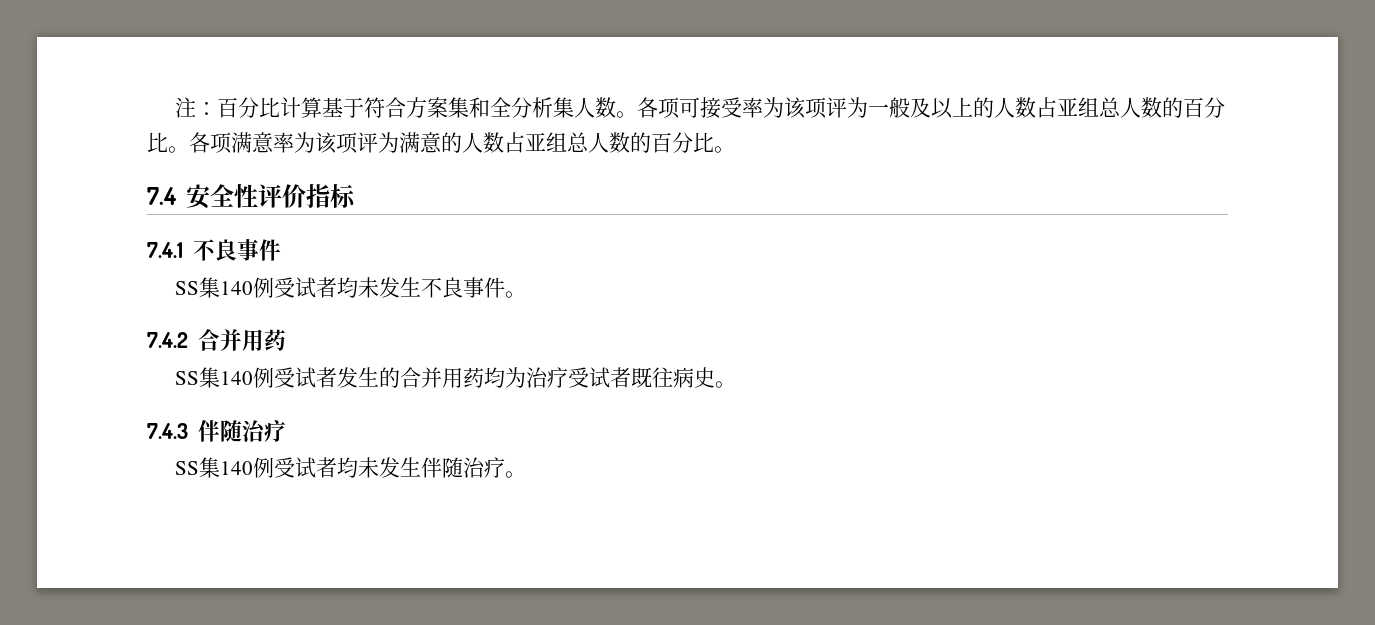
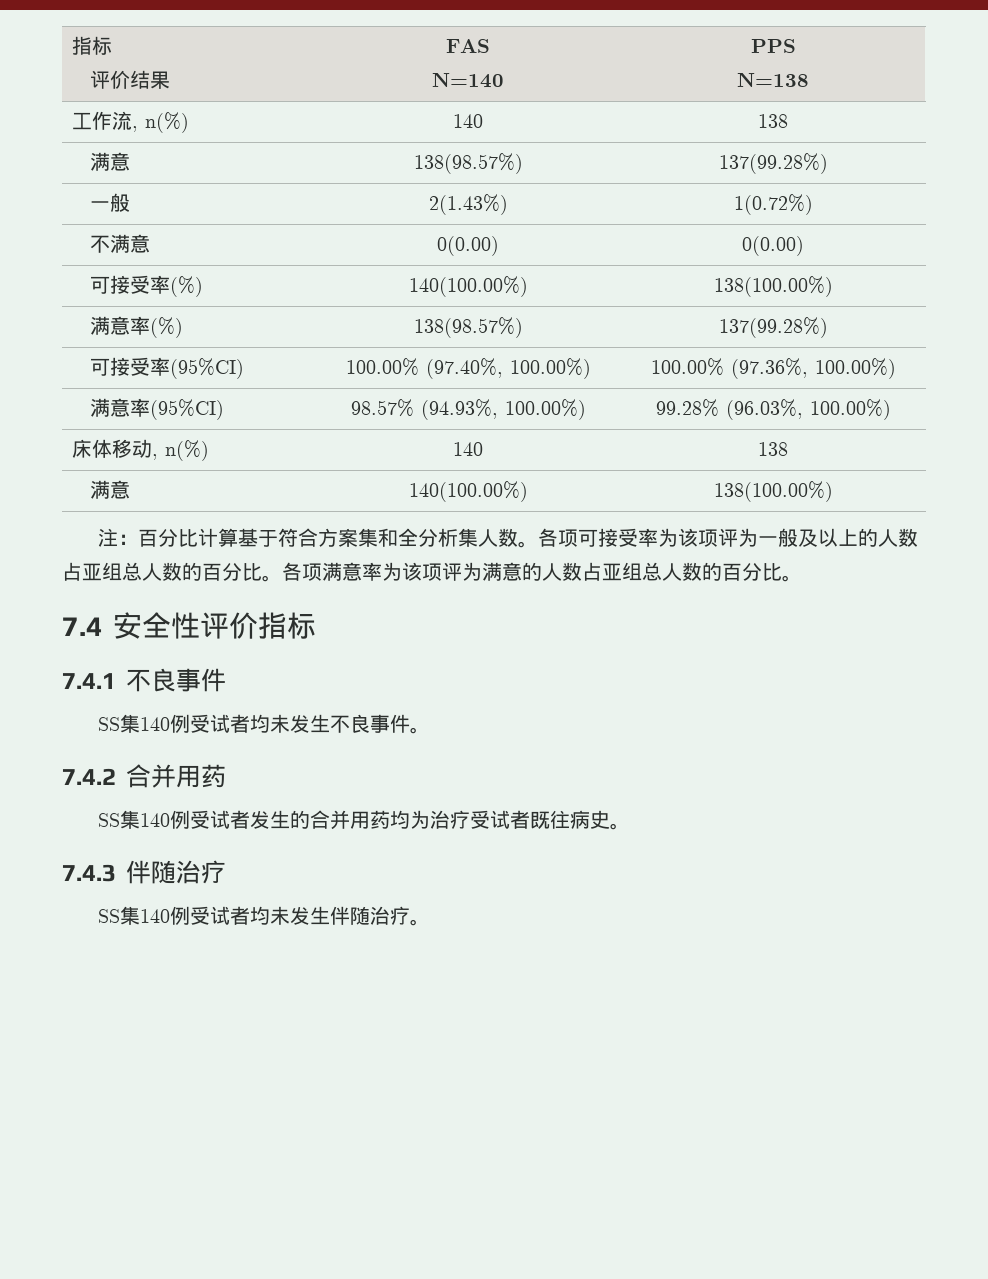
(174, 107) none -> [71,36,112,55] [89,70,170,89] [446,39,490,53] [432,73,504,88] [750,39,796,53] [737,73,810,87] [71,111,189,133] [453,114,483,128] [758,114,789,128] [89,152,130,171] [413,153,523,174] [718,153,828,174] [89,193,130,212] [428,194,508,215] [733,194,813,215] [89,234,150,253] [437,236,499,256] [742,236,805,256] [89,275,203,297] [408,276,528,297] [713,276,833,297] [89,316,183,338] [413,317,523,338] [718,317,828,338] [89,357,244,379] [345,358,591,379] [650,358,896,379] [89,398,224,420] [350,399,586,420] [655,399,891,420] [71,439,209,461] [453,442,483,456] [758,442,789,456] [89,480,130,499] [408,481,528,502] [713,481,833,502] 指标 // 评价结果 | FAS // N=140 | PPS // N=138 // 工作流, n(%) | 140 | 138 // 满意 | 138(98.57%) | 137(99.28%) // 一般 | 2(1.43%) | 1(0.72%) // 不满意 | 0(0.00) | 0(0.00) // 可接受率(%) | 140(100.00%) | 138(100.00%) // 满意率(%) | 138(98.57%) | 137(99.28%) // 可接受率(95%CI) | 100.00% (97.40%, 100.00%) | 100.00% (97.36%, 100.00%) // 满意率(95%CI) | 98.57% (94.93%, 100.00%) | 99.28% (96.03%, 100.00%) // 床体移动, n(%) | 140 | 138 // 满意 | 140(100.00%) | 138(100.00%) //

